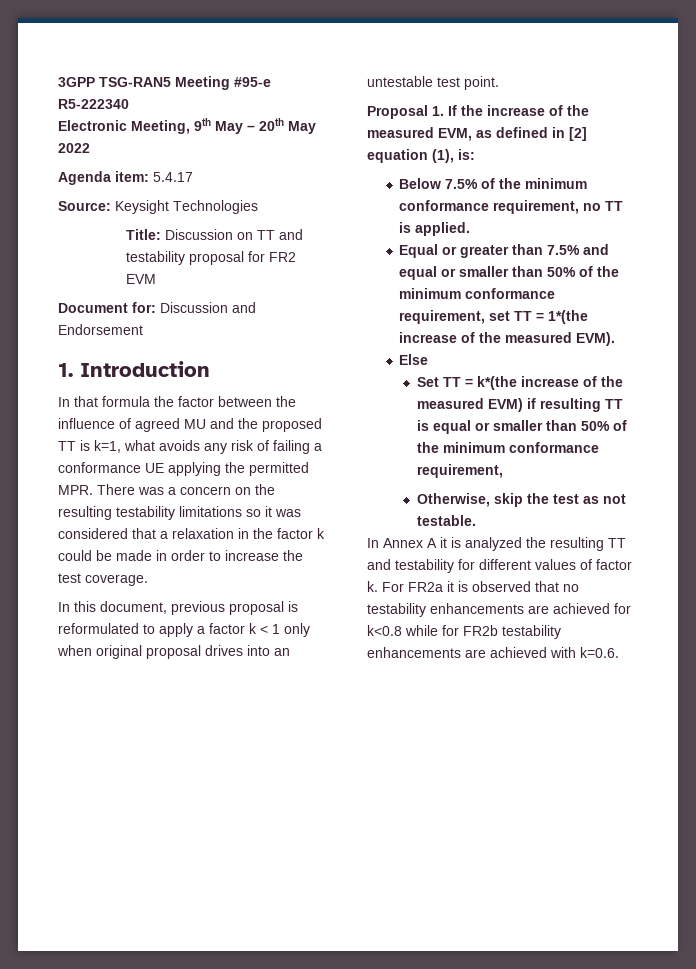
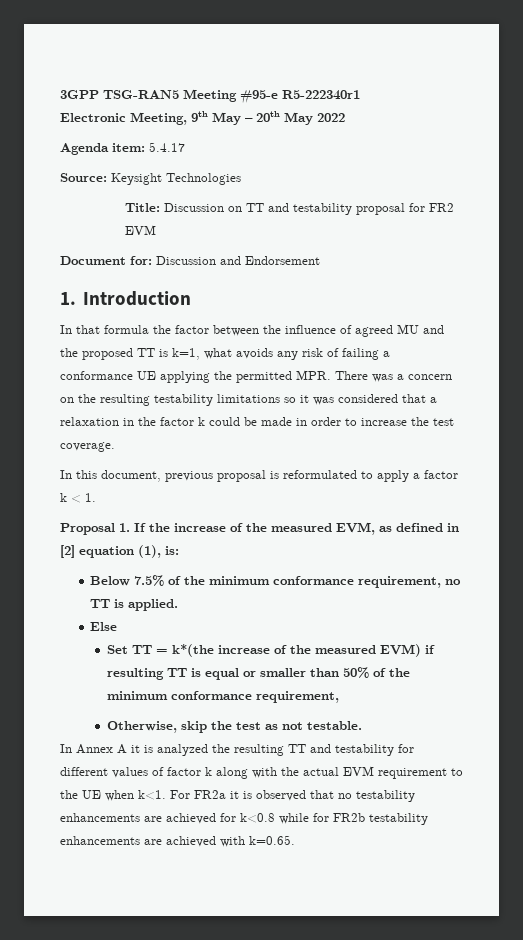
[58,99,129,109] R5-222340 -> [282,90,360,100] R5-222340r1
[272,623,310,637] [57,645,290,659] [367,76,499,90] 1 only when original proposal drives into an untestable test point. -> [85,493,96,502] 1.
[399,244,610,258] [399,266,620,280] [399,288,556,299] [399,310,589,324] [399,332,616,346] // Equal or greater than 7.5% and equal or smaller than 50% of the minimum conformance requirement, set TT = 1*(the increase of the measured EVM). -> (179, 605) none
[367,581,378,592] k. -> [205,766,463,779] [60,790,166,801] k along with the actual EVM requirement to the UE when k<1.
[580,647,619,658] k=0.6. -> [249,835,295,845] k=0.65.

